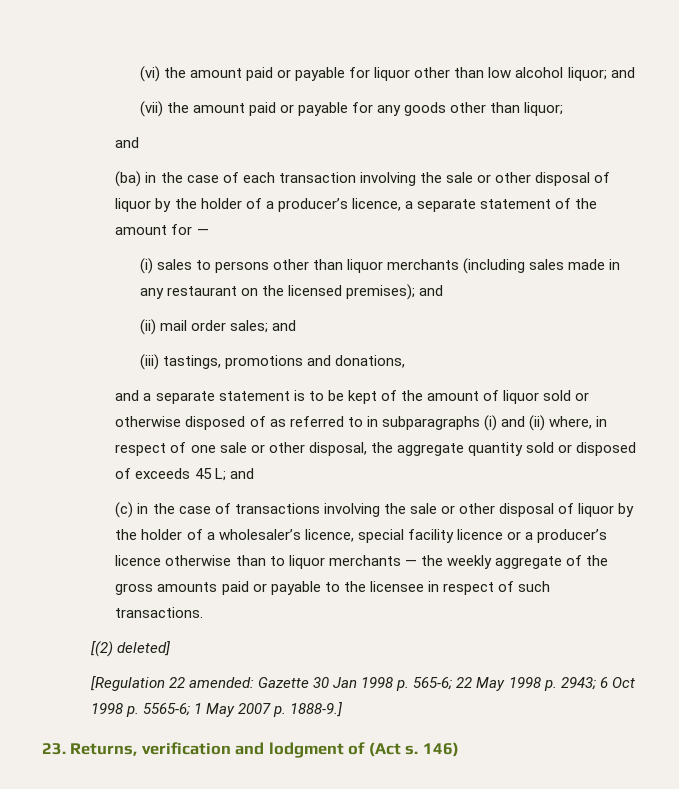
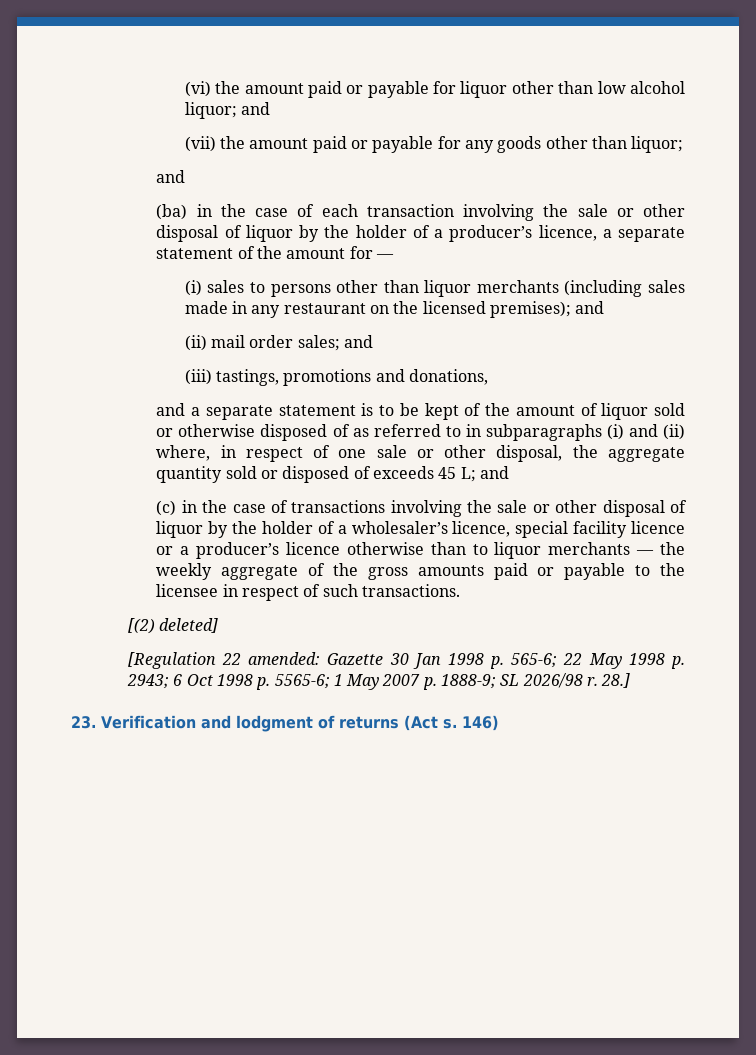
[290,702,343,717] 1888-9.] -> [441,673,631,689] 1888-9; SL 2026/98 r. 28.]
[70,742,231,756] Returns, verification -> [101,715,196,729] Verification
(366, 748) none -> [338,716,399,729] returns

